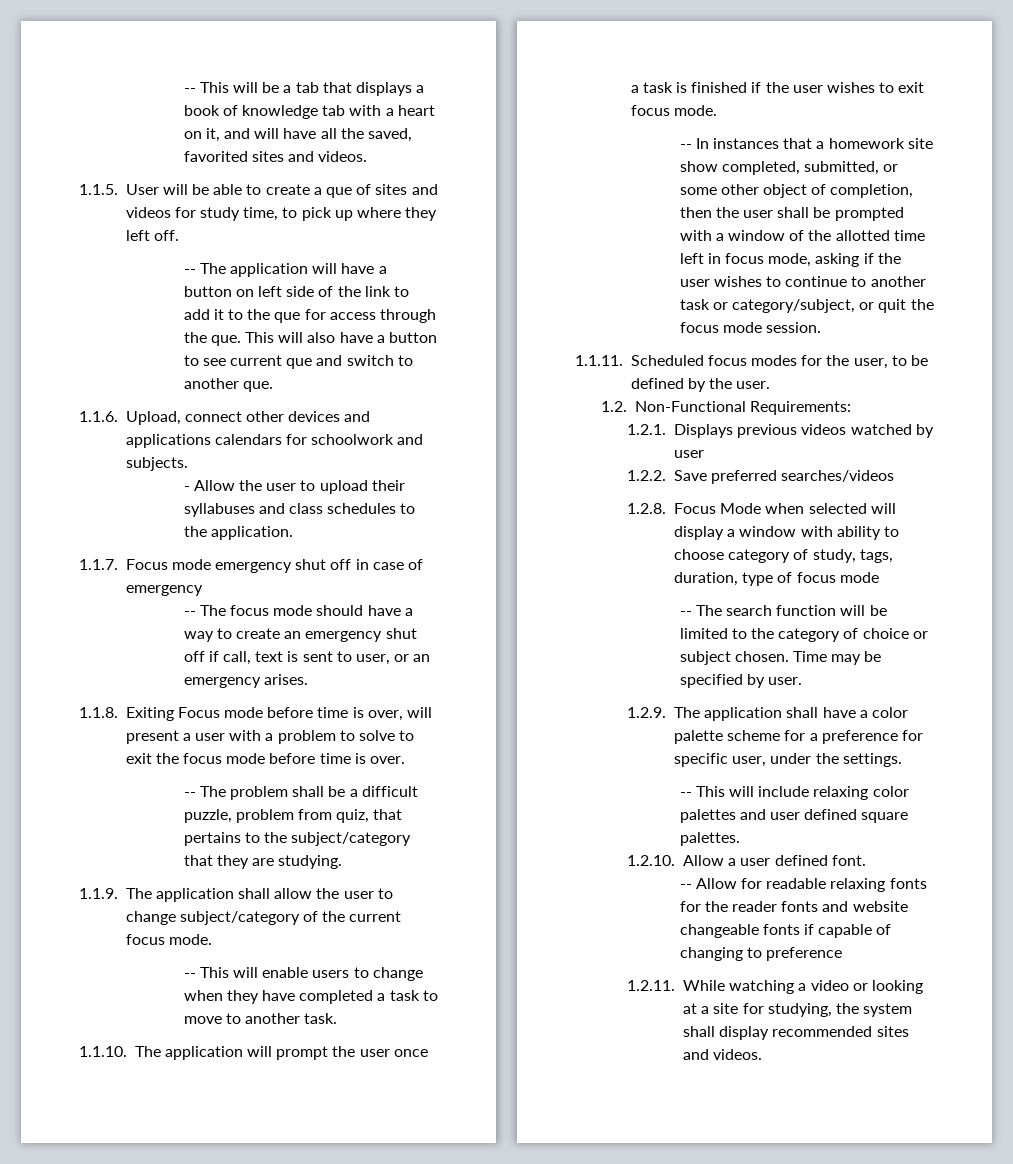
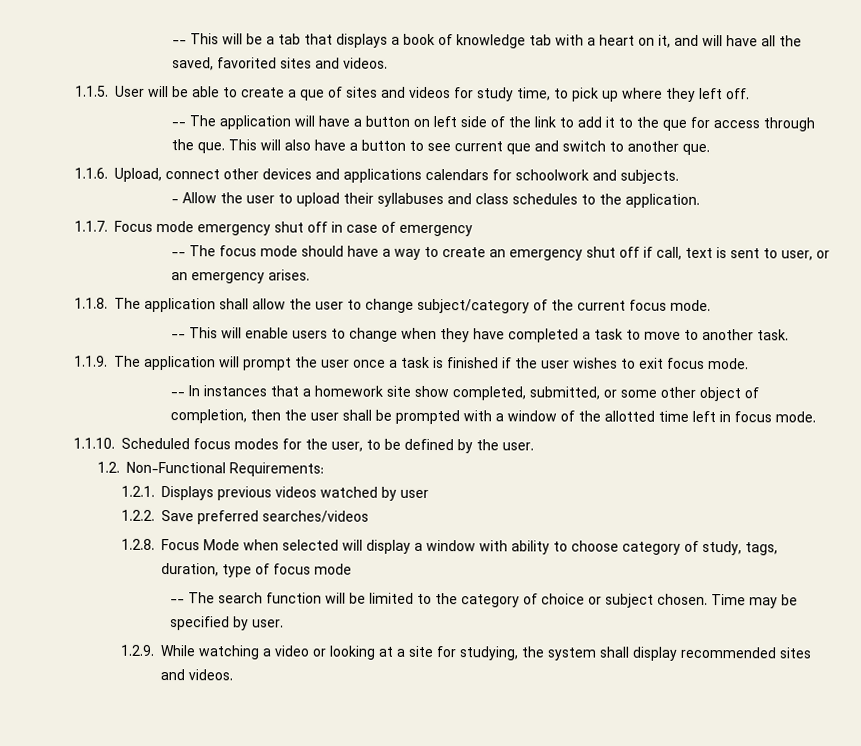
[125,707,433,721] [125,730,415,744] [125,753,406,764] [183,786,418,800] [183,809,403,823] [183,832,412,846] [183,855,343,869] [79,888,118,899] Exiting Focus mode before time is over, will present a user with a problem to solve to exit the focus mode before time is over. // -- The problem shall be a difficult puzzle, problem from quiz, that pertains to the subject/category that they are studying. // 1.1.9. -> (108, 303) none
[79,1046,127,1057] 1.1.10. -> [74,355,108,367] 1.1.9.
[768,253,901,267] [679,276,926,287] [679,299,934,313] [679,322,822,333] [575,355,623,366] mode, asking if the user wishes to continue to another task or category/subject, or quit the focus mode session. // 1.1.11. -> [774,411,816,423] [73,437,115,449] mode. // 1.1.10.
[674,707,908,721] [674,730,923,744] [674,753,902,767] [679,786,909,800] [679,809,909,823] [679,832,740,846] [627,855,866,866] [679,878,927,892] [679,901,908,912] [679,924,892,938] [679,947,843,961] [627,980,676,991] The application shall have a color palette scheme for a preference for specific user, under the settings. // -- This will include relaxing color palettes and user defined square palettes. // 1.2.10. Allow a user defined font. // -- Allow for readable relaxing fonts for the reader fonts and website changeable fonts if capable of changing to preference // 1.2.11. -> (156, 650) none

